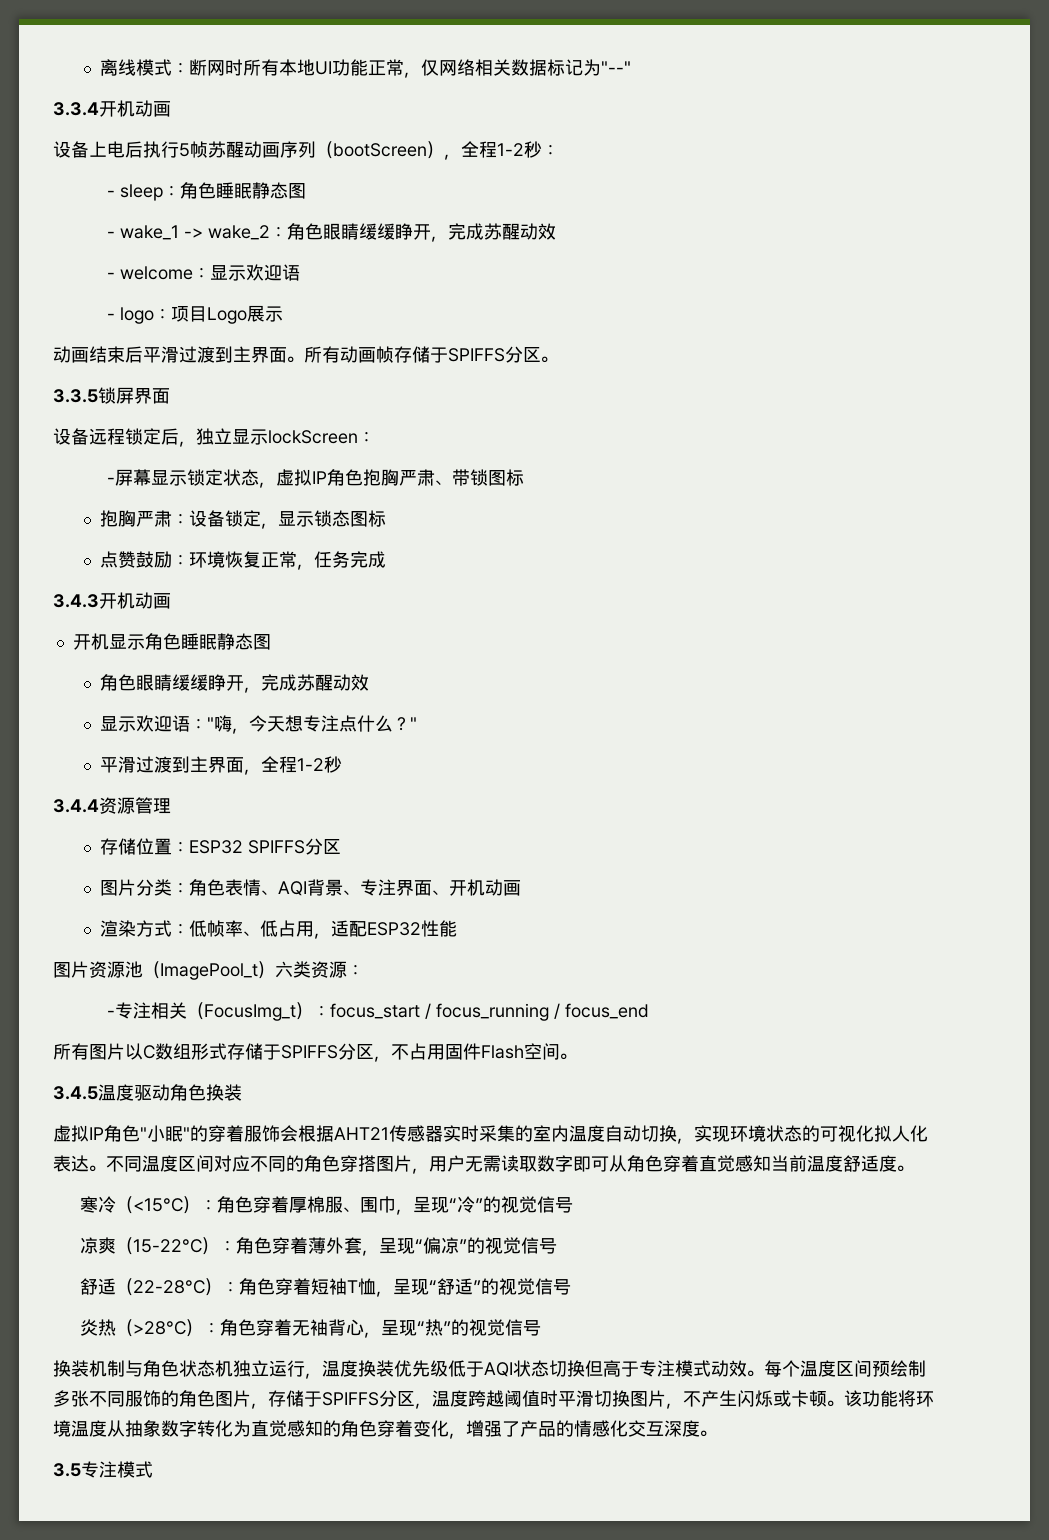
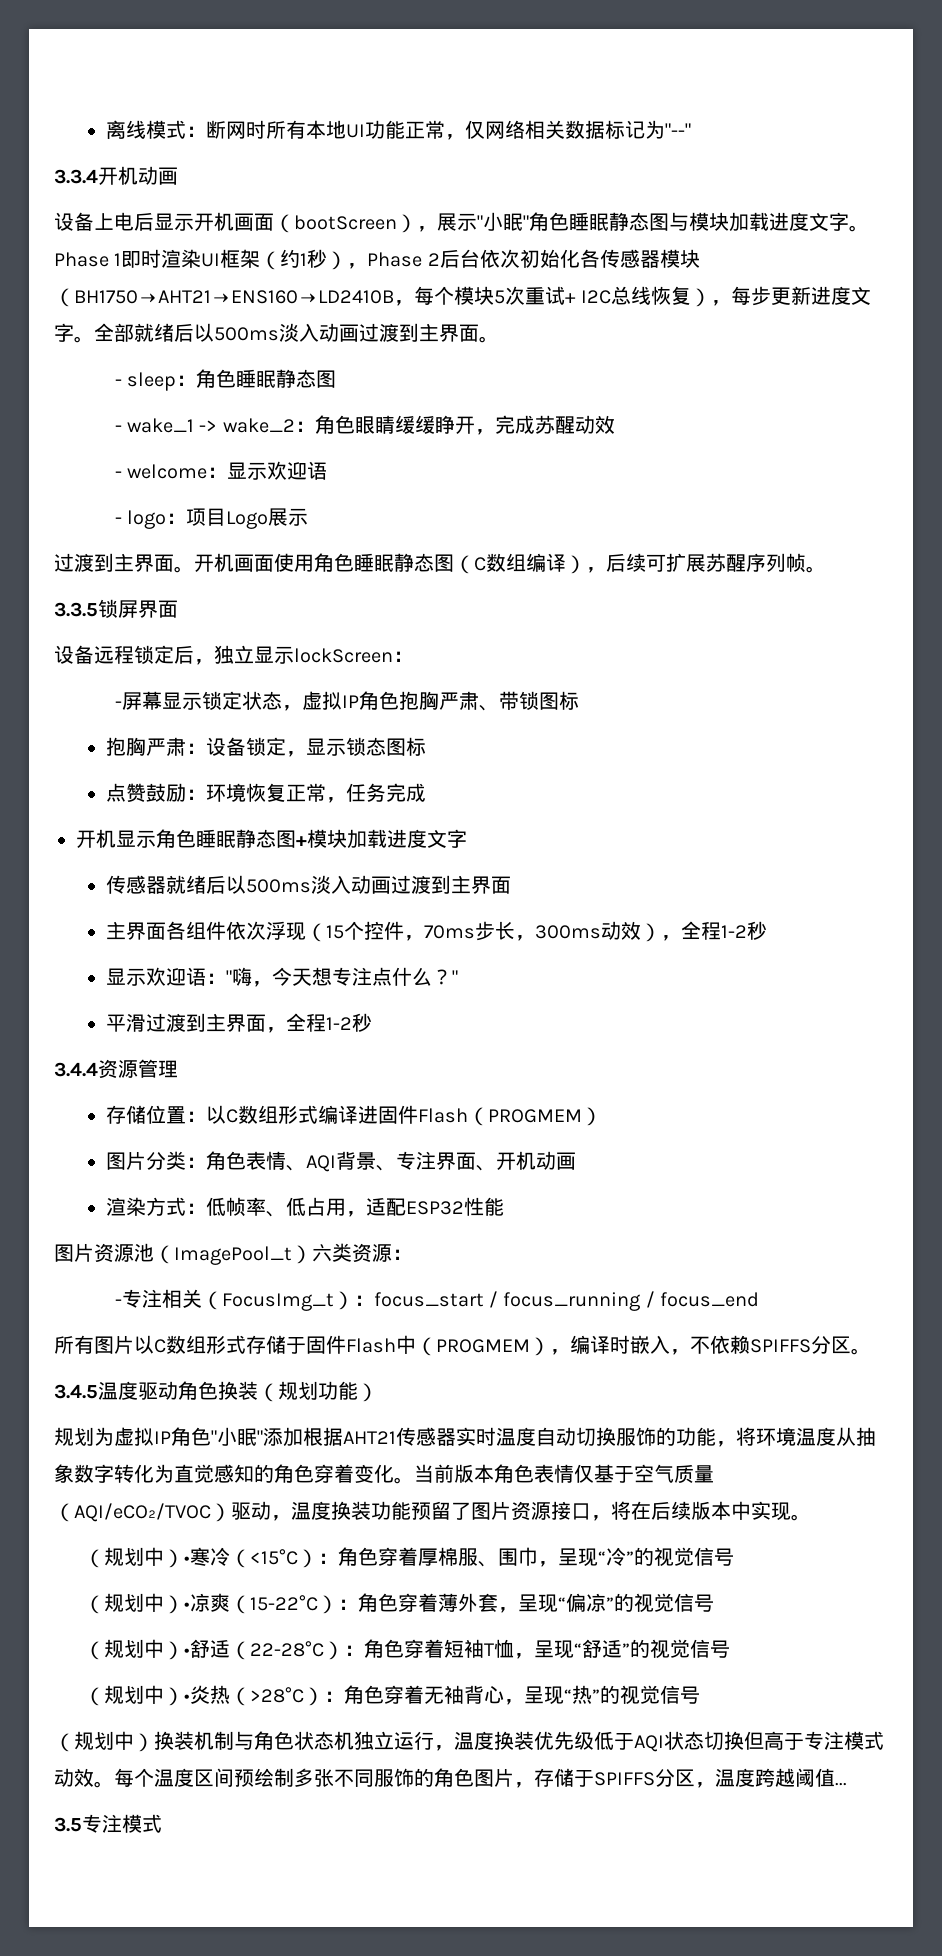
[143,141,559,160] 执行5帧苏醒动画序列（bootScreen），全程1-2秒： -> [154,212,869,233] [54,249,700,270] [54,286,872,307] [54,323,499,343] 显示开机画面（bootScreen），展示"小眠"角色睡眠静态图与模块加载进度文字。Phase 1即时渲染UI框架（约1秒），Phase 2后台依次初始化各传感器模块（BH1750→AHT21→ENS160→LD2410B，每个模块5次重试+ I2C总线恢复），每步更新进度文字。全部就绪后以500ms淡入动画过渡到主界面。
[53,346,541,363] 动画结束后平滑过渡到主界面。所有动画帧存储于SPIFFS分区 -> [54,553,806,574] 过渡到主界面。开机画面使用角色睡眠静态图（C数组编译），后续可扩展苏醒序列帧
[53,592,171,609] // 3.4.3开机动画 -> (427, 792) none
[99,674,369,693] // 角色眼睛缓缓睁开，完成苏醒动效 -> [296,829,467,849] [106,875,512,894] [106,921,768,942] +模块加载进度文字 // 传感器就绪后以500ms淡入动画过渡到主界面 // 主界面各组件依次浮现（15个控件，70ms步长，300ms动效），全程1-2秒
[188,838,341,855] ESP32 SPIFFS分区 -> [206,1105,603,1126] 以C数组形式编译进固件Flash（PROGMEM）
[281,1043,560,1062] SPIFFS分区，不占用固件Flash空间 -> [306,1335,851,1356] 固件Flash中（PROGMEM），编译时嵌入，不依赖SPIFFS分区
(242, 1092) // -> [258,1381,378,1402] [54,1427,114,1446] （规划功能） // 规划为
[190,1125,298,1142] 的穿着服饰会 -> [263,1427,303,1447] 添加
[479,1125,569,1142] 采集的室内 -> (496, 1436) none
[677,1125,928,1144] [53,1155,914,1174] ，实现环境状态的可视化拟人化表达。不同温度区间对应不同的角色穿搭图片，用户无需读取数字即可从角色穿着直觉感知当前温度舒适度。 // -> [616,1427,876,1447] [54,1464,714,1484] [54,1501,811,1522] [84,1547,191,1568] 服饰的功能，将环境温度从抽象数字转化为直觉感知的角色穿着变化。当前版本角色表情仅基于空气质量（AQI/eCO₂/TVOC）驱动，温度换装功能预留了图片资源接口，将在后续版本中实现。 // （规划中）•
(574, 1205) none -> [84,1593,191,1614] （规划中）•
(558, 1246) none -> [84,1639,191,1660] （规划中）•
(572, 1287) none -> [84,1685,191,1706] （规划中）•
(542, 1328) none -> [54,1731,154,1752] （规划中）
[540,1390,934,1409] [53,1420,717,1439] 时平滑切换图片，不产生闪烁或卡顿。该功能将环境温度从抽象数字转化为直觉感知的角色穿着变化，增强了产品的情感化交互深度。 -> [835,1782,847,1786] ...

